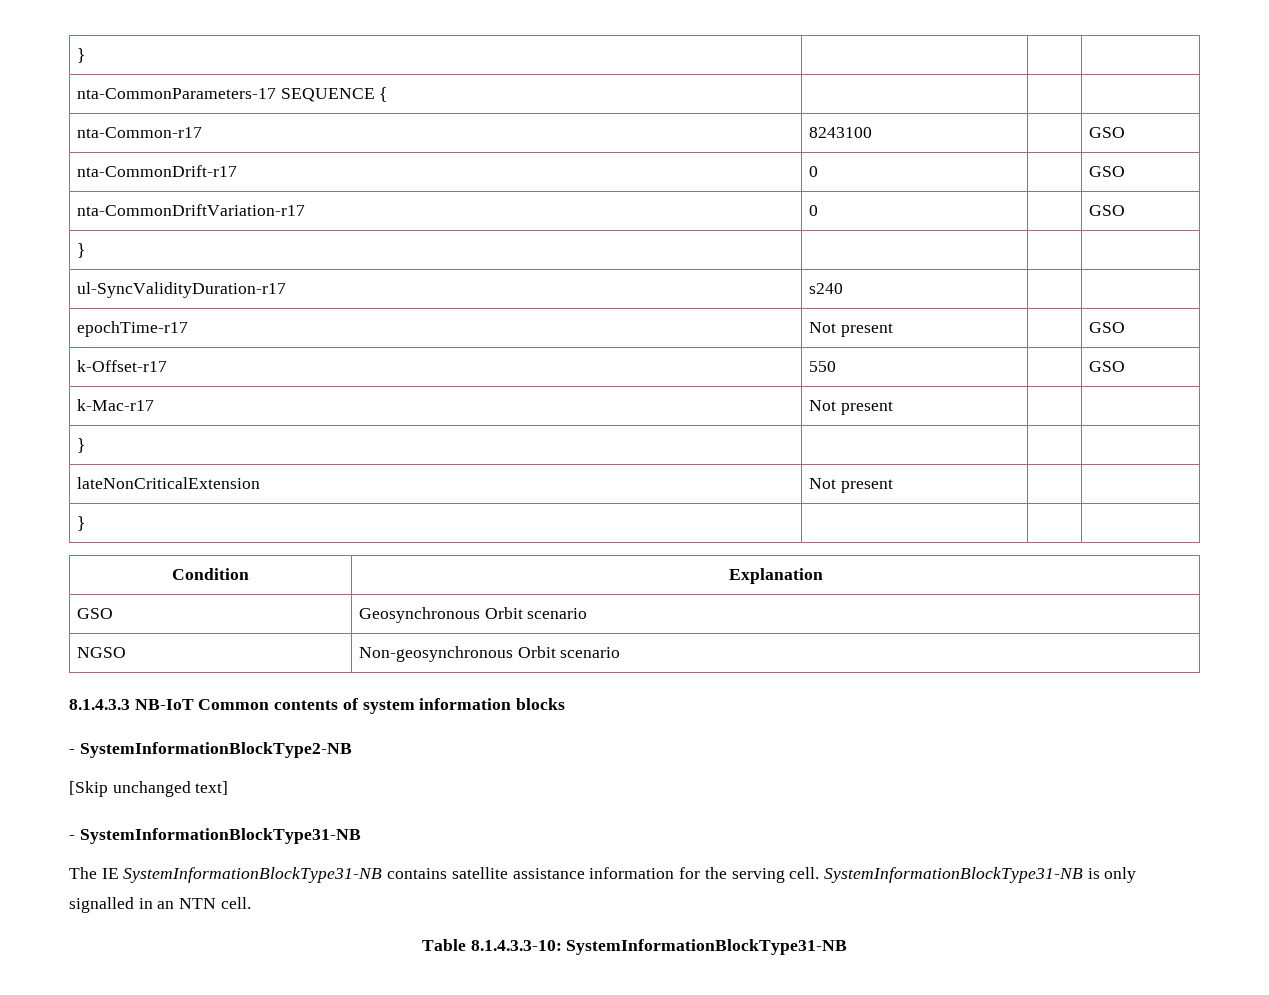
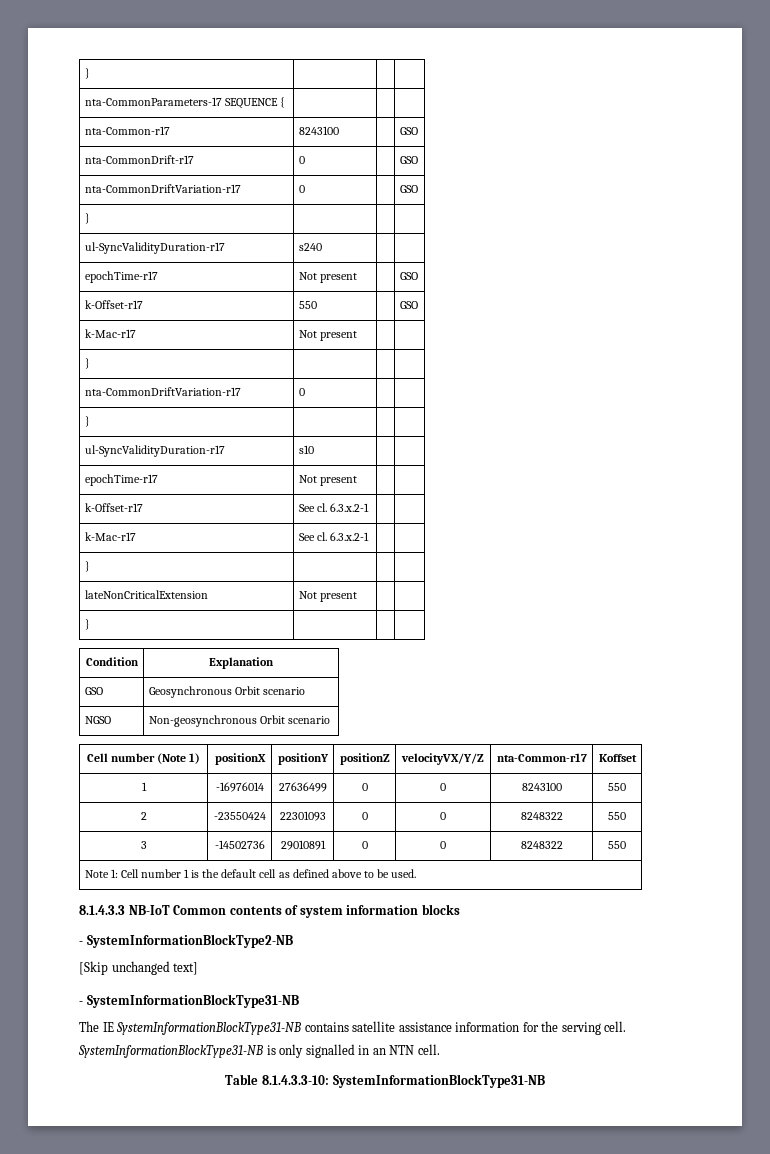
(85, 445) none -> [84,387,241,396] [298,388,305,396] [84,416,90,427] [84,445,225,457] [298,445,314,454] [84,474,158,486] [298,475,357,486] [84,503,143,512] [298,503,369,512] [84,532,136,541] [298,532,369,541] [84,561,90,572] // nta-CommonDriftVariation-r17 | 0 | | // } | | | // ul-SyncValidityDuration-r17 | s10 | | // epochTime-r17 | Not present | | // k-Offset-r17 | See cl. 6.3.x.2-1 | | // k-Mac-r17 | See cl. 6.3.x.2-1 | | // } | | |
(621, 652) none -> [86,753,201,764] [214,753,266,765] [277,753,329,765] [339,753,390,765] [401,753,484,765] [496,753,587,762] [598,754,637,762] [141,782,147,791] [215,782,264,792] [278,782,327,792] [361,783,368,791] [440,783,446,791] [521,782,562,791] [607,783,626,791] [140,812,147,820] [213,812,266,820] [279,811,326,821] [361,812,368,820] [440,812,446,820] [520,812,563,820] [607,812,626,820] [140,841,147,849] [214,840,265,849] [280,840,326,850] [361,841,368,849] [440,841,446,849] [520,841,563,849] [607,841,626,849] [84,869,417,878] // Cell number (Note 1) | positionX | positionY | positionZ | velocityVX/Y/Z | nta-Common-r17 | Koffset // 1 | -16976014 | 27636499 | 0 | 0 | 8243100 | 550 // 2 | -23550424 | 22301093 | 0 | 0 | 8248322 | 550 // 3 | -14502736 | 29010891 | 0 | 0 | 8248322 | 550 // Note 1: Cell number 1 is the default cell as defined above to be used.

